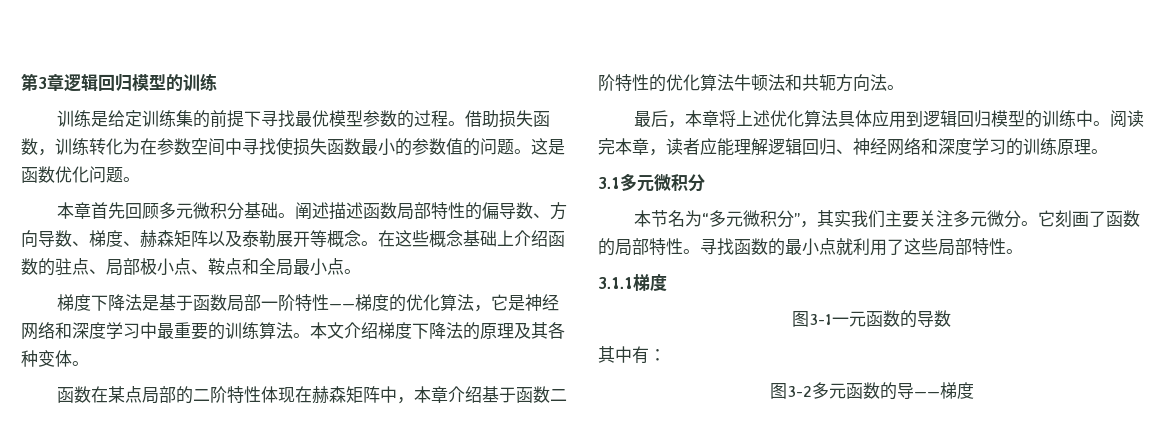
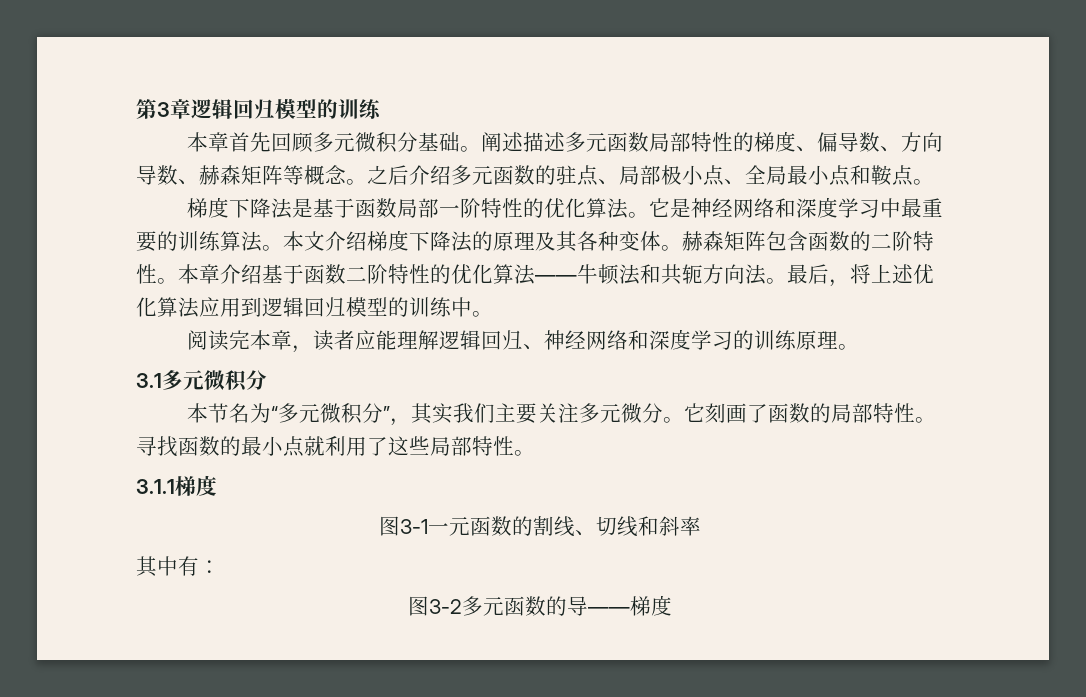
[57,110,551,128] [21,137,565,156] [21,166,140,183] // 训练是给定训练集的前提下寻找最优模型参数的过程。借助损失函数，训练转化为在参数空间中寻找使损失函数最小的参数值的问题。这是函数优化问题。 -> (381, 109) none
(364, 210) none -> [564,132,607,152] 多元
(483, 211) none -> [753,131,817,152] 梯度、
[89,230,548,248] 梯度、赫森矩阵以及泰勒展开等概念。在这些概念基础上介绍 -> [199,165,493,185] 赫森矩阵等概念。之后介绍多元
[208,258,259,275] 鞍点和 -> (745, 182) none
(344, 266) none -> [850,165,913,186] 和鞍点
[329,294,492,312] ——梯度的优化算法， -> [522,198,649,219] 的优化算法。
[57,386,415,404] // 函数在某点局部的二阶特性体现在赫森矩阵中， -> [682,231,934,251] [136,264,178,284] 赫森矩阵包含函数的二阶特性。
(734, 82) none -> [535,275,577,282] ——
[634,110,720,128] // 最后，本章 -> [787,264,850,287] 最后，
[838,110,873,127] 具体 -> (199, 307) none
(1111, 123) none -> (493, 314) //
[917,310,951,327] 导数 -> [532,516,701,537] 割线、切线和斜率

